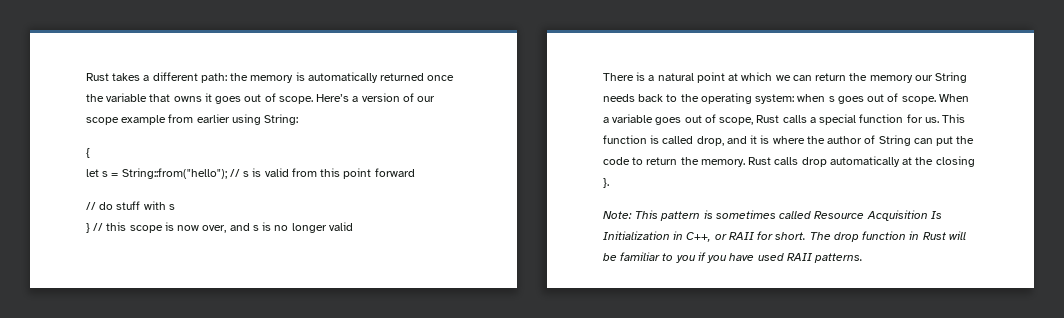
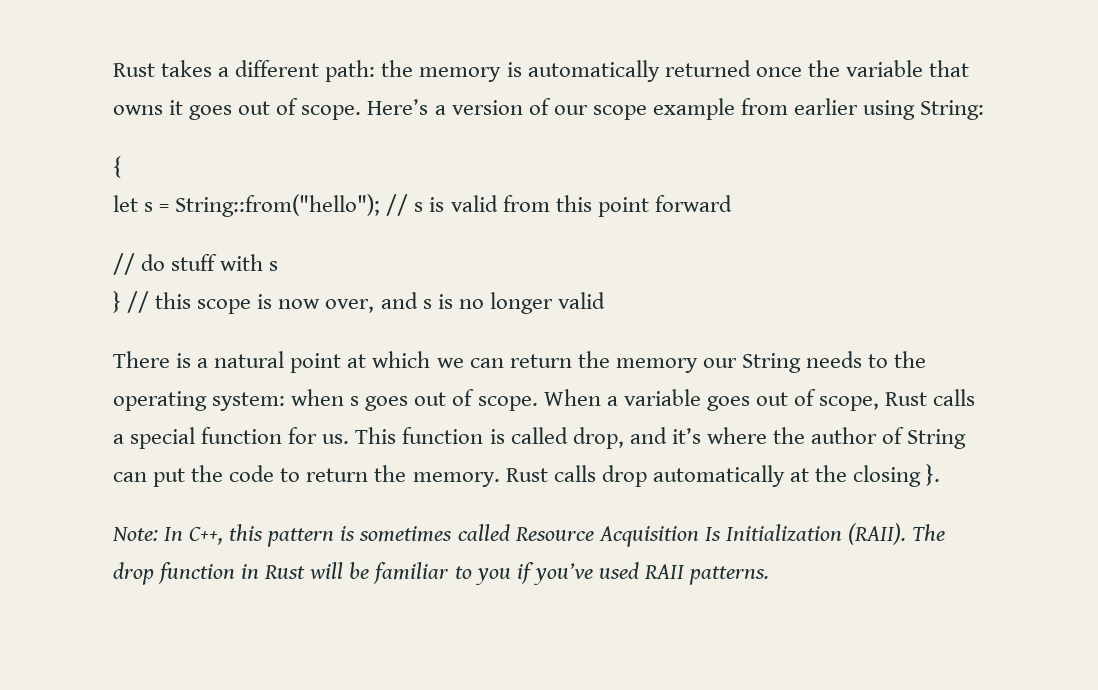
[638,94,664,102] back -> (863, 359) none
[750,135,770,144] it is -> [671,428,701,444] it’s
[635,210,659,219] This -> [164,524,264,545] In C++, this
[673,231,807,242] in C++, or RAII for short. -> [847,523,906,545] (RAII).
[707,253,755,263] you have -> [532,563,593,585] you’ve

